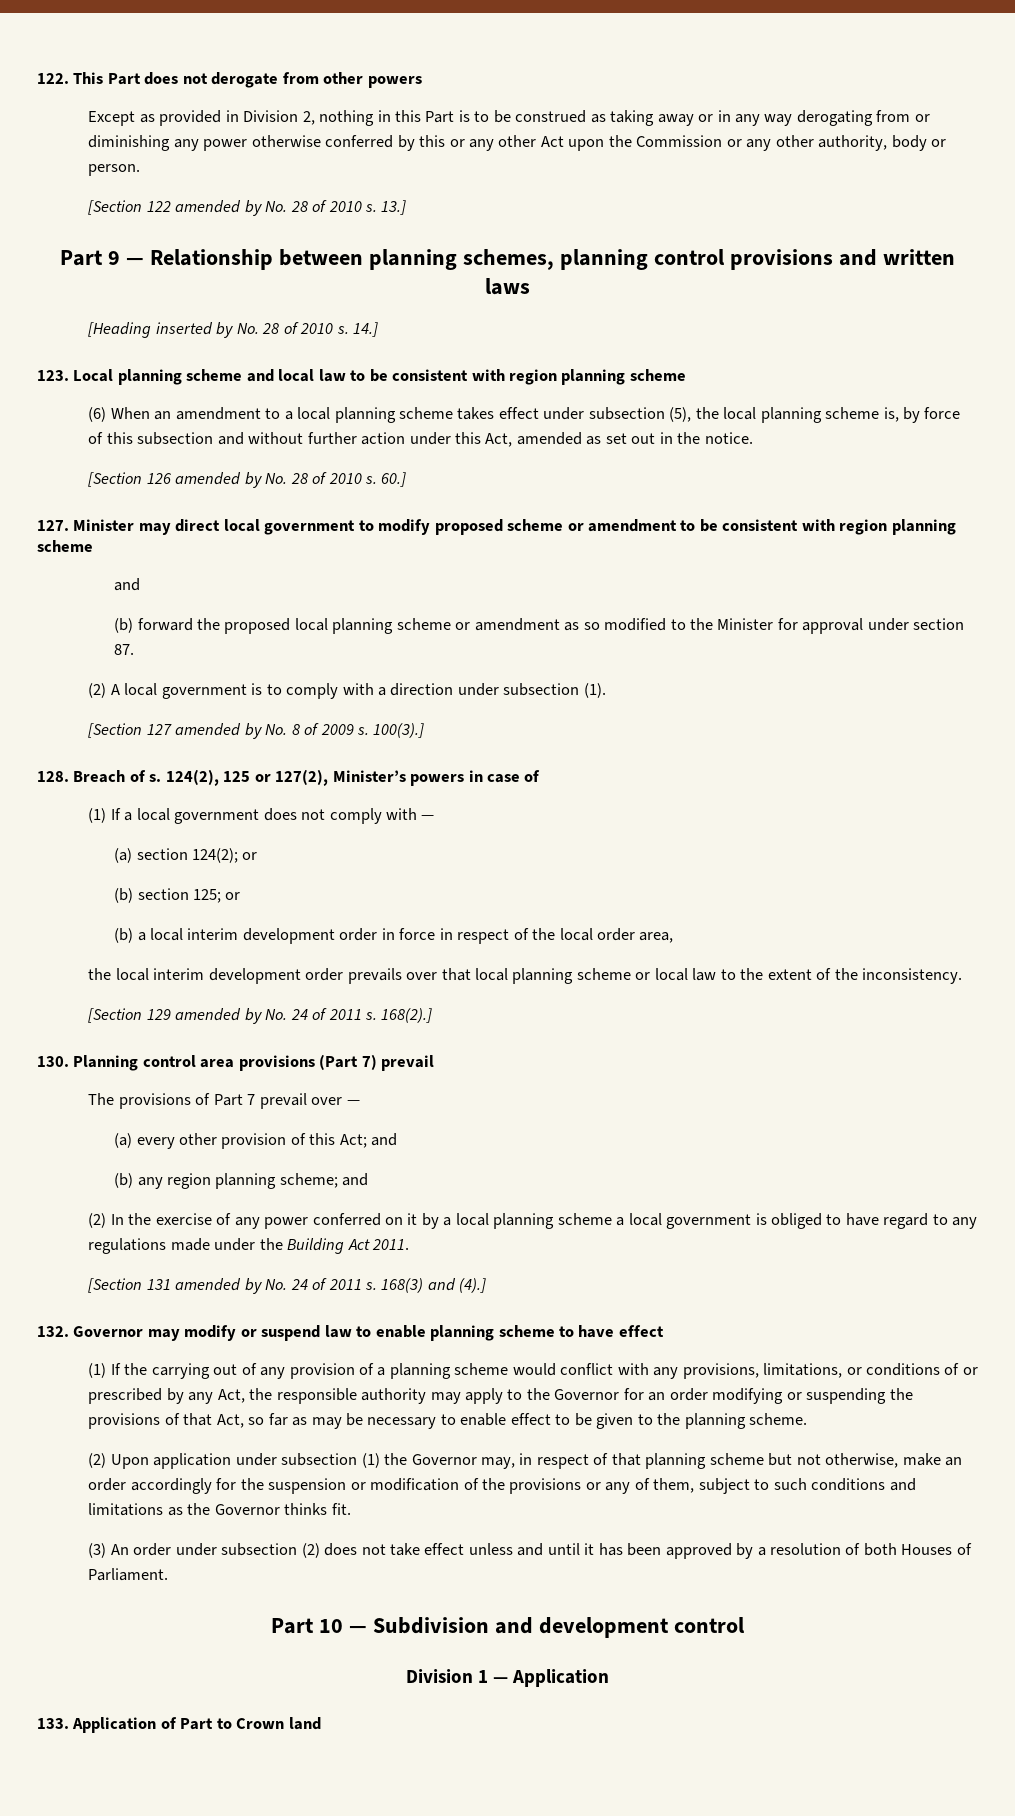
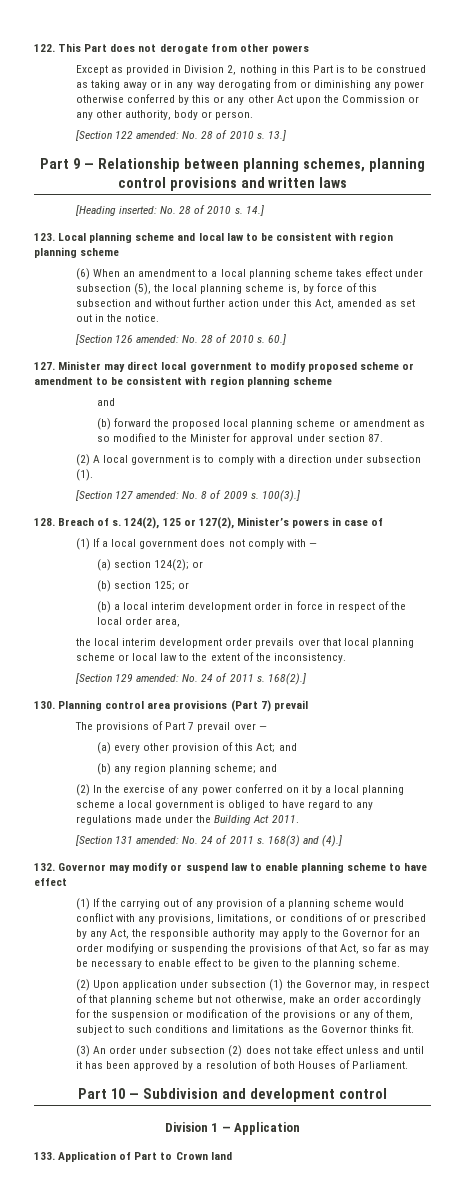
[175,200,262,216] amended by -> [136,131,180,139] amended:
[155,322,234,338] inserted by -> [118,206,157,214] inserted:
[175,472,262,488] amended by -> [136,335,180,343] amended:
[175,723,262,739] amended by -> [136,491,180,499] amended:
[175,1008,262,1024] amended by -> [136,674,180,682] amended:
[175,1278,262,1294] amended by -> [136,836,180,844] amended:

